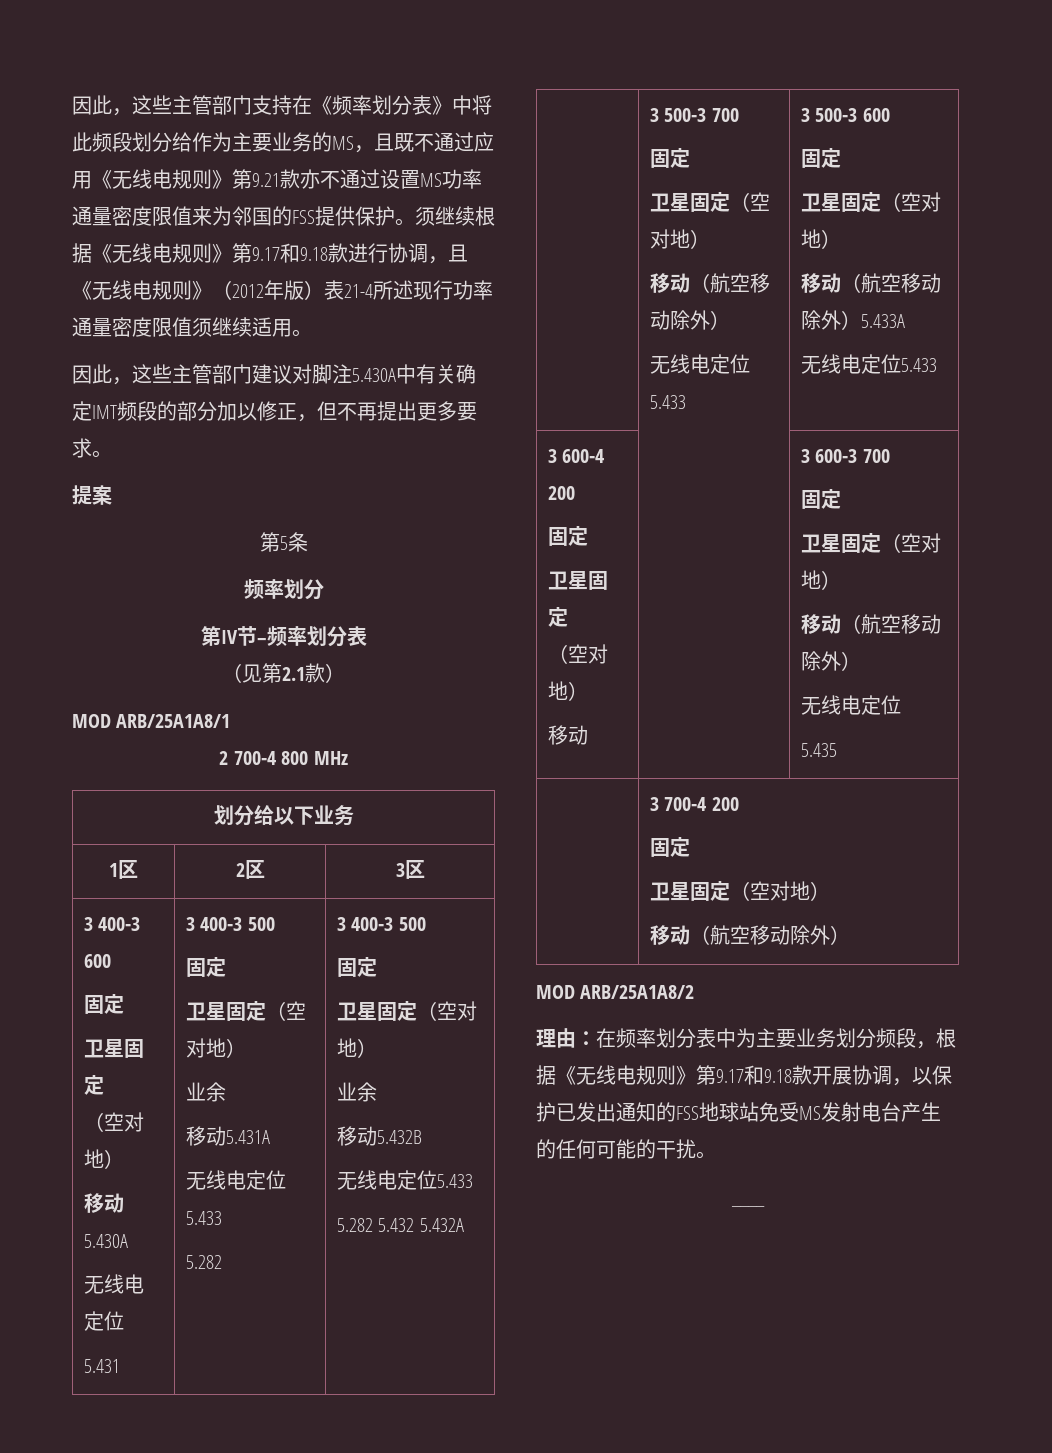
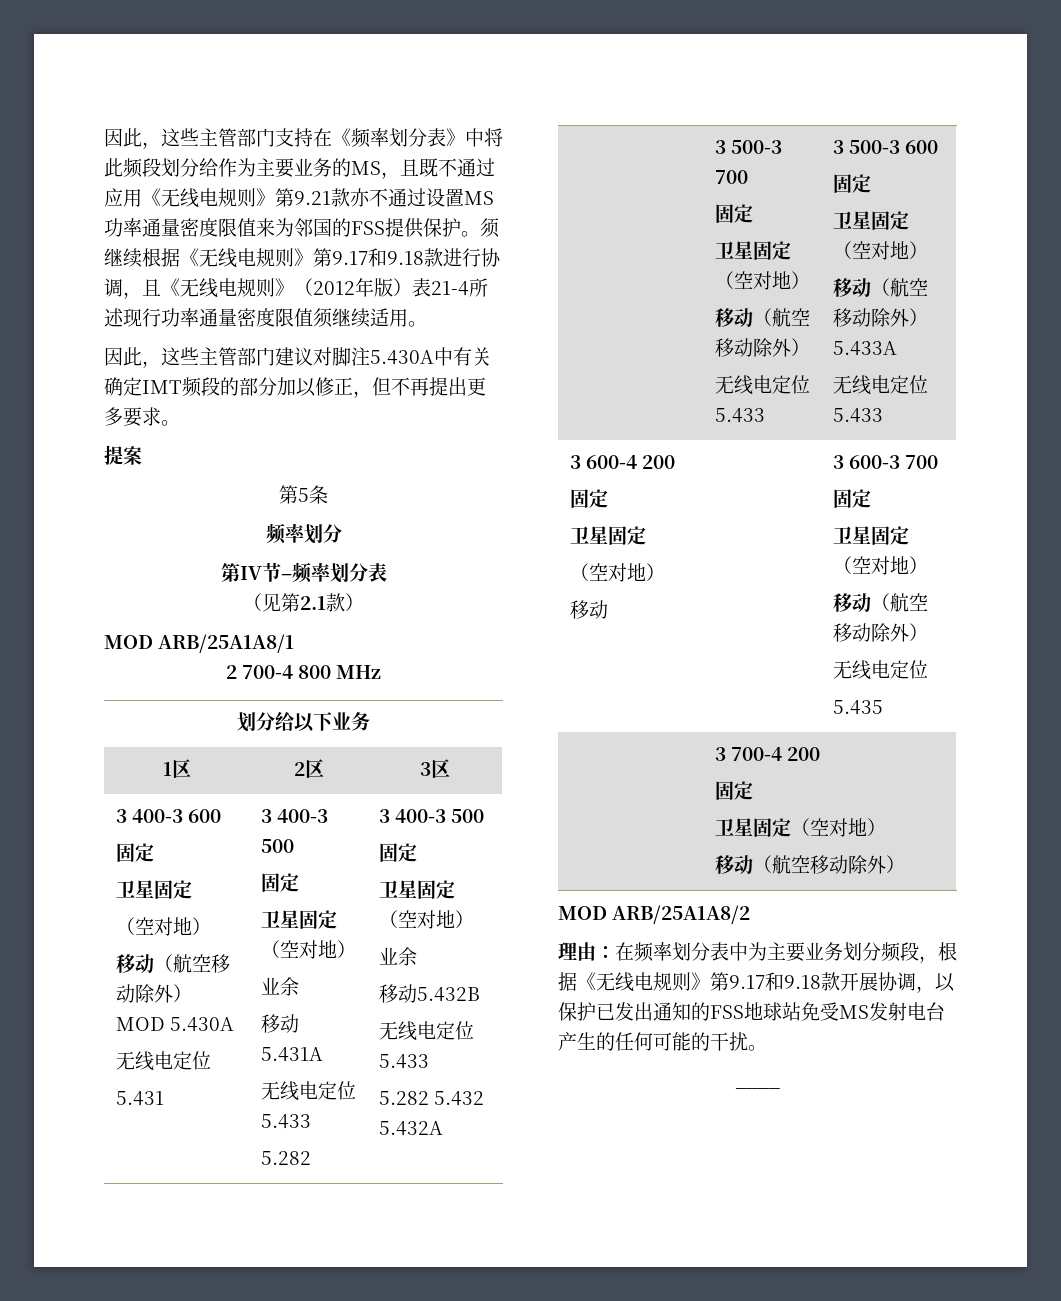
(125, 1203) none -> [153,954,230,973] [115,984,192,1003] [115,1017,165,1031] （航空移动除外）MOD

